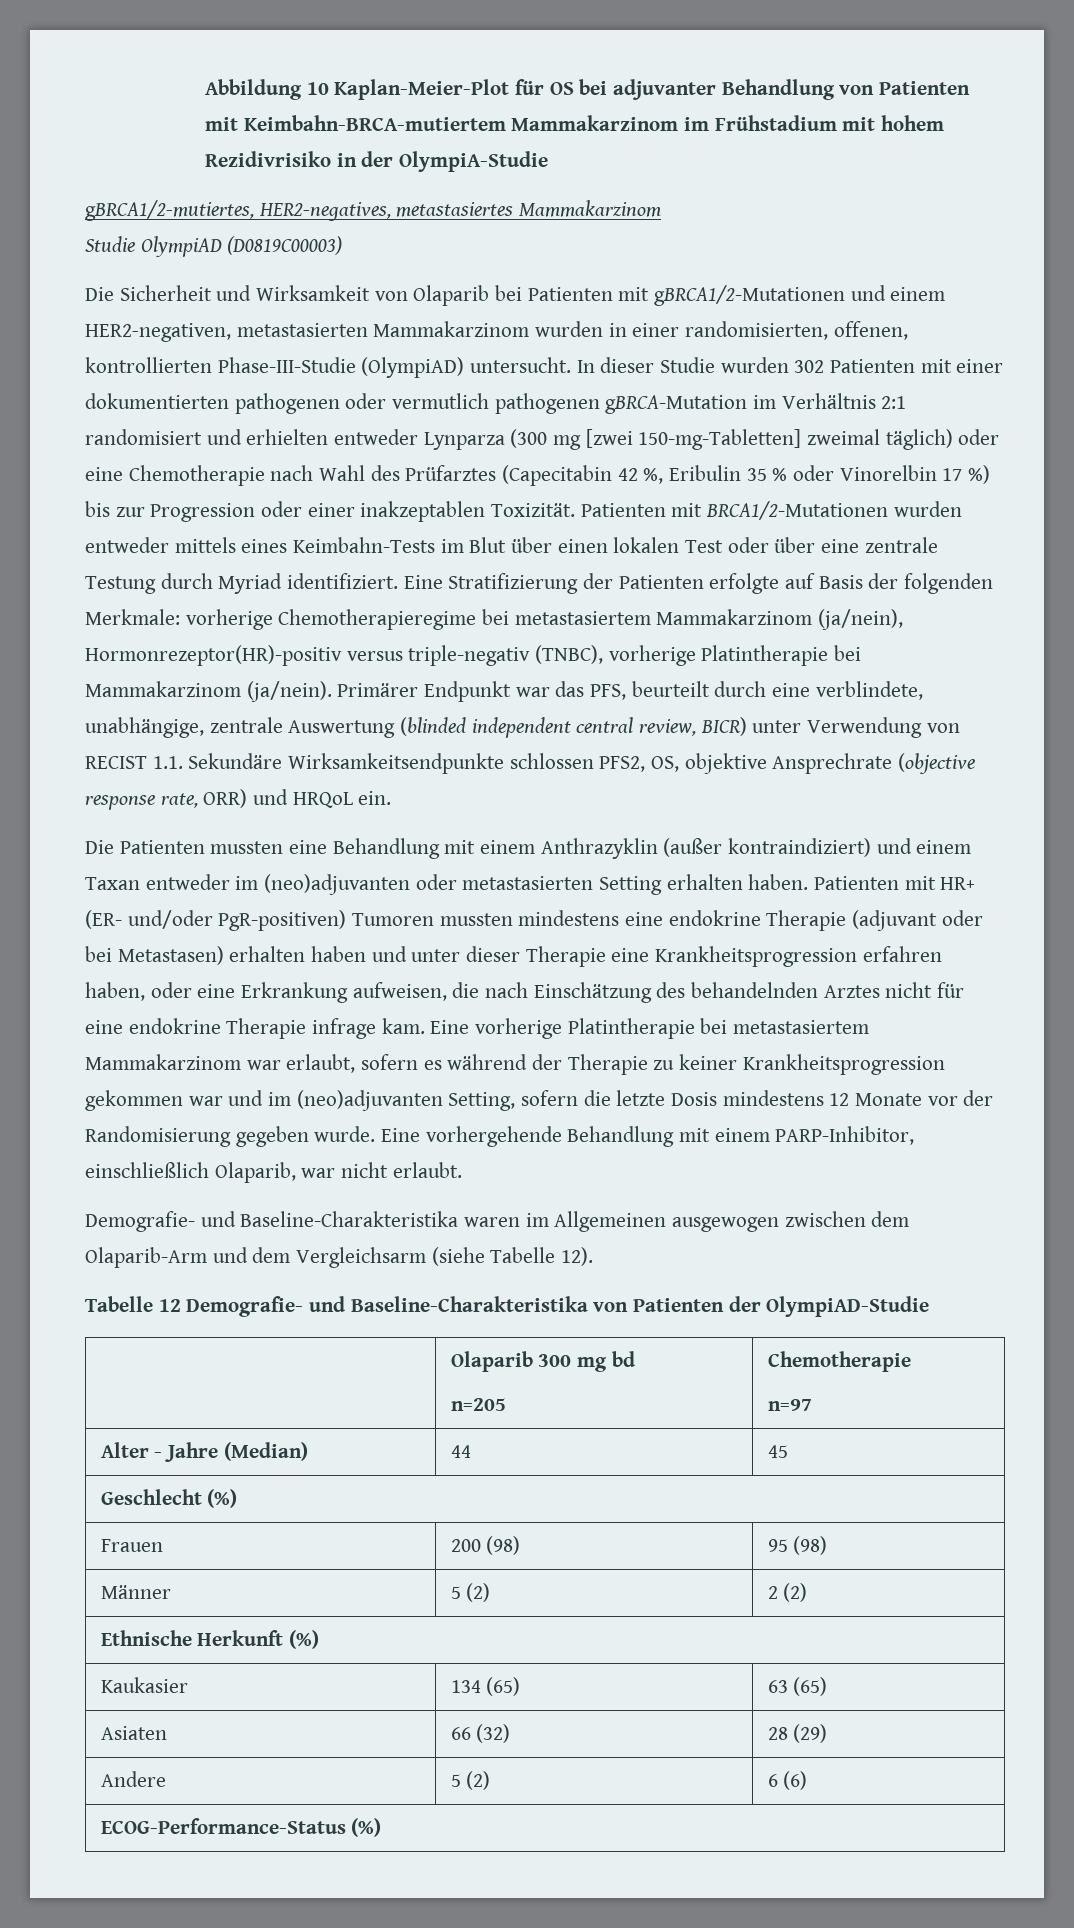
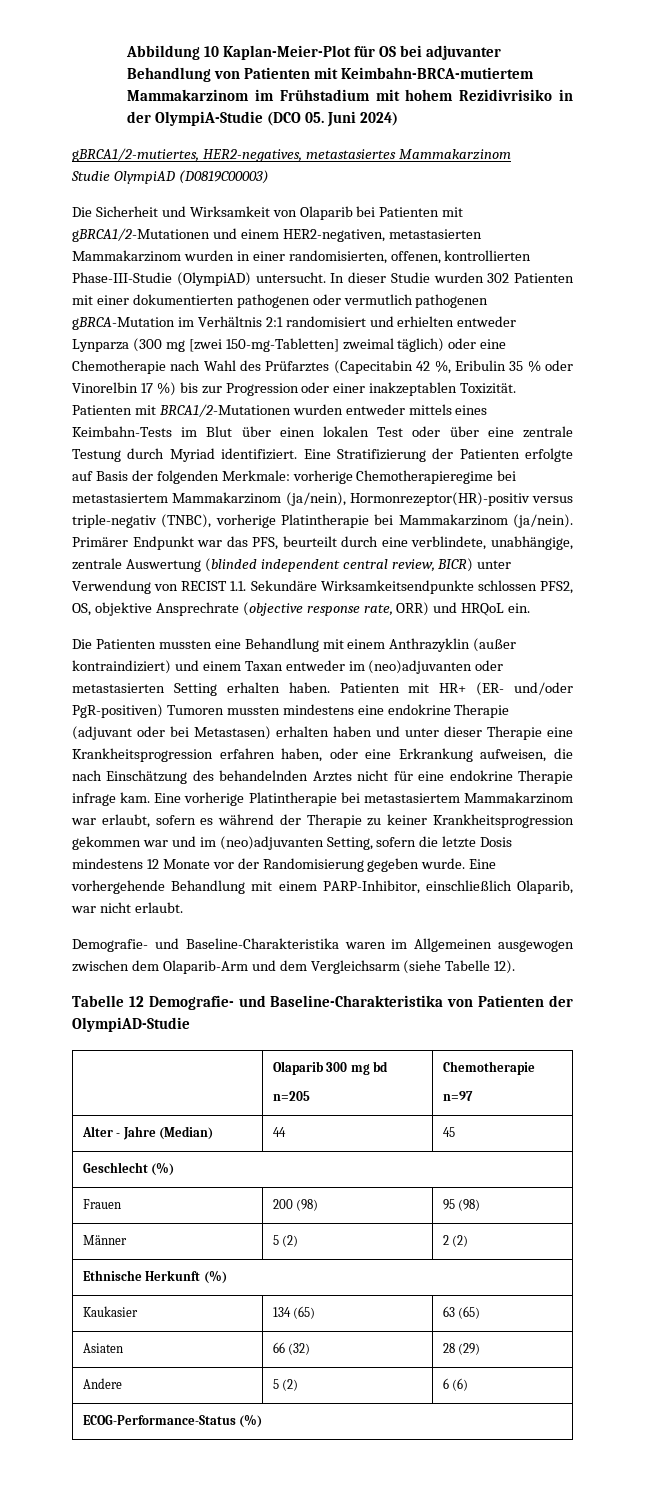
(548, 161) none -> [266,111,398,127] (DCO 05. Juni 2024)

